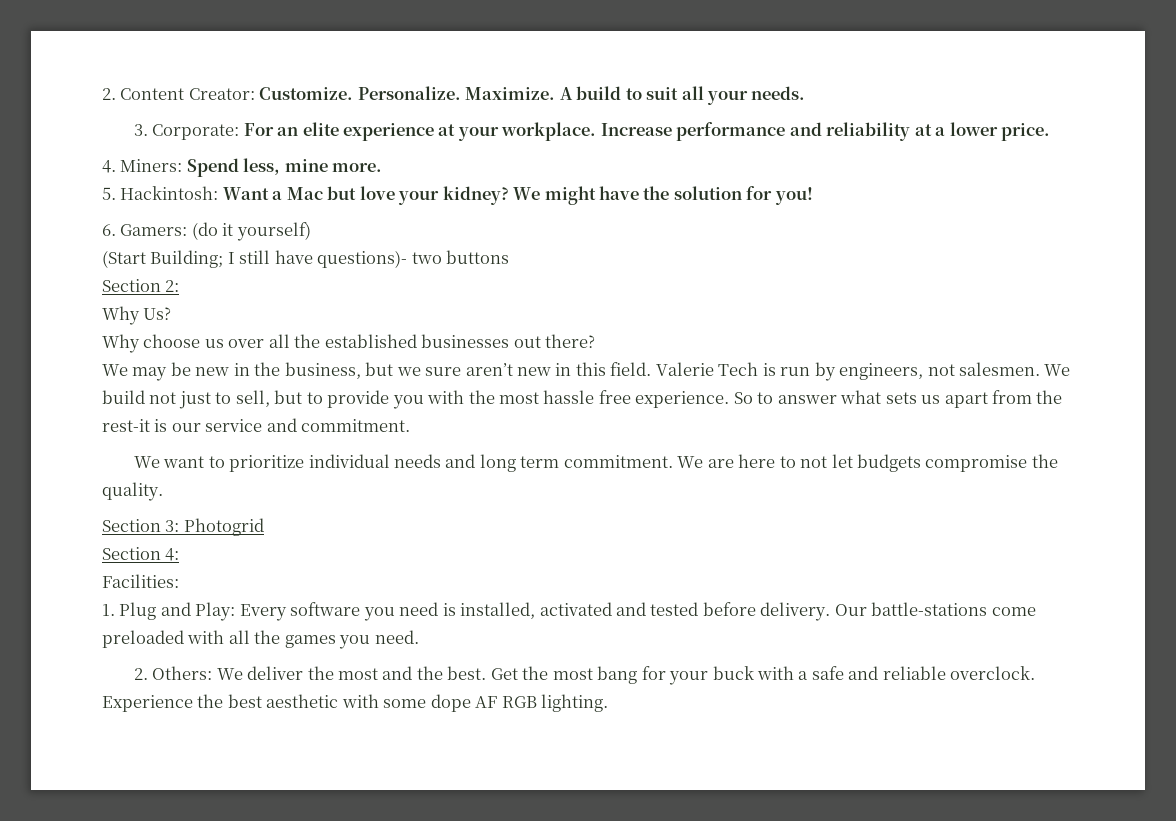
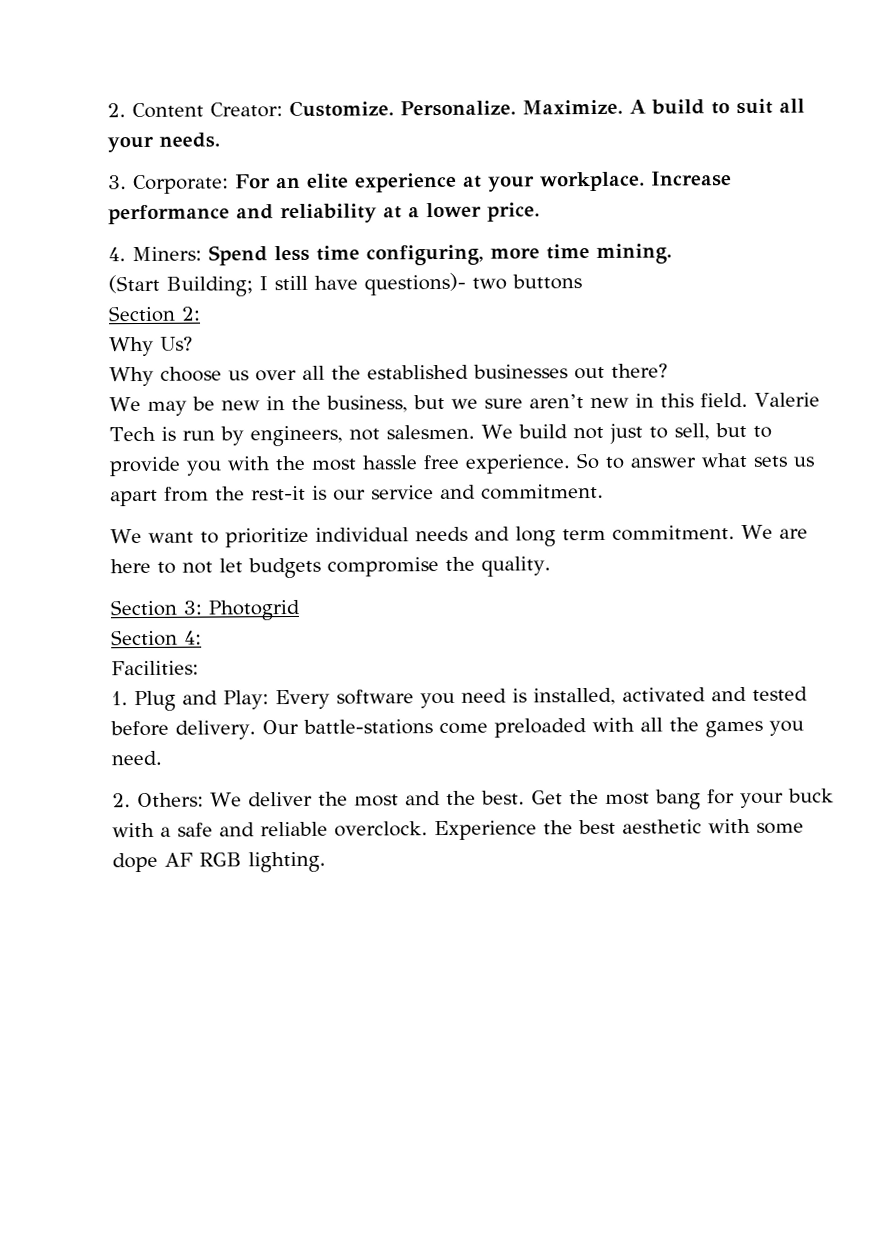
[243,158,383,175] [102,186,813,205] [102,222,311,241] less, mine more. // 5. Hackintosh: Want a Mac but love your kidney? We might have the solution for you! // 6. Gamers: (do it yourself) -> [274,243,672,266] less time configuring, more time mining.

